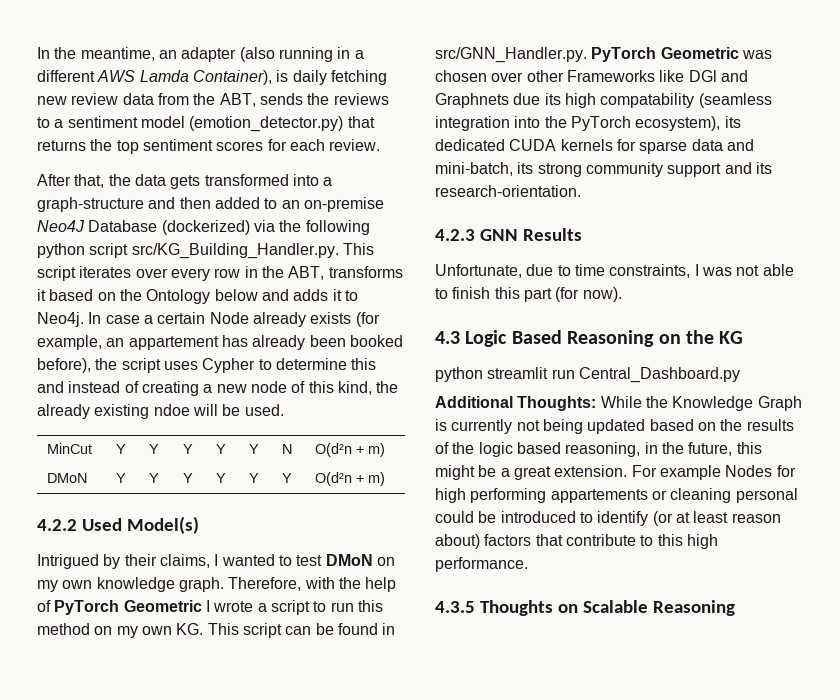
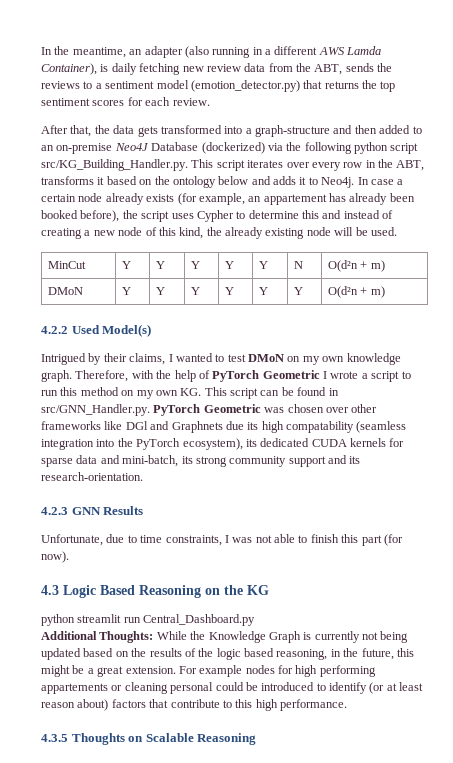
[146,289,211,304] Ontology -> [172,176,216,188] ontology
[209,312,249,324] Node -> [78,193,103,202] node
[153,404,190,416] ndoe -> [306,227,331,236] node
[566,70,655,82] Frameworks -> [41,421,101,430] frameworks
[725,465,773,477] Nodes -> [245,665,275,674] nodes

